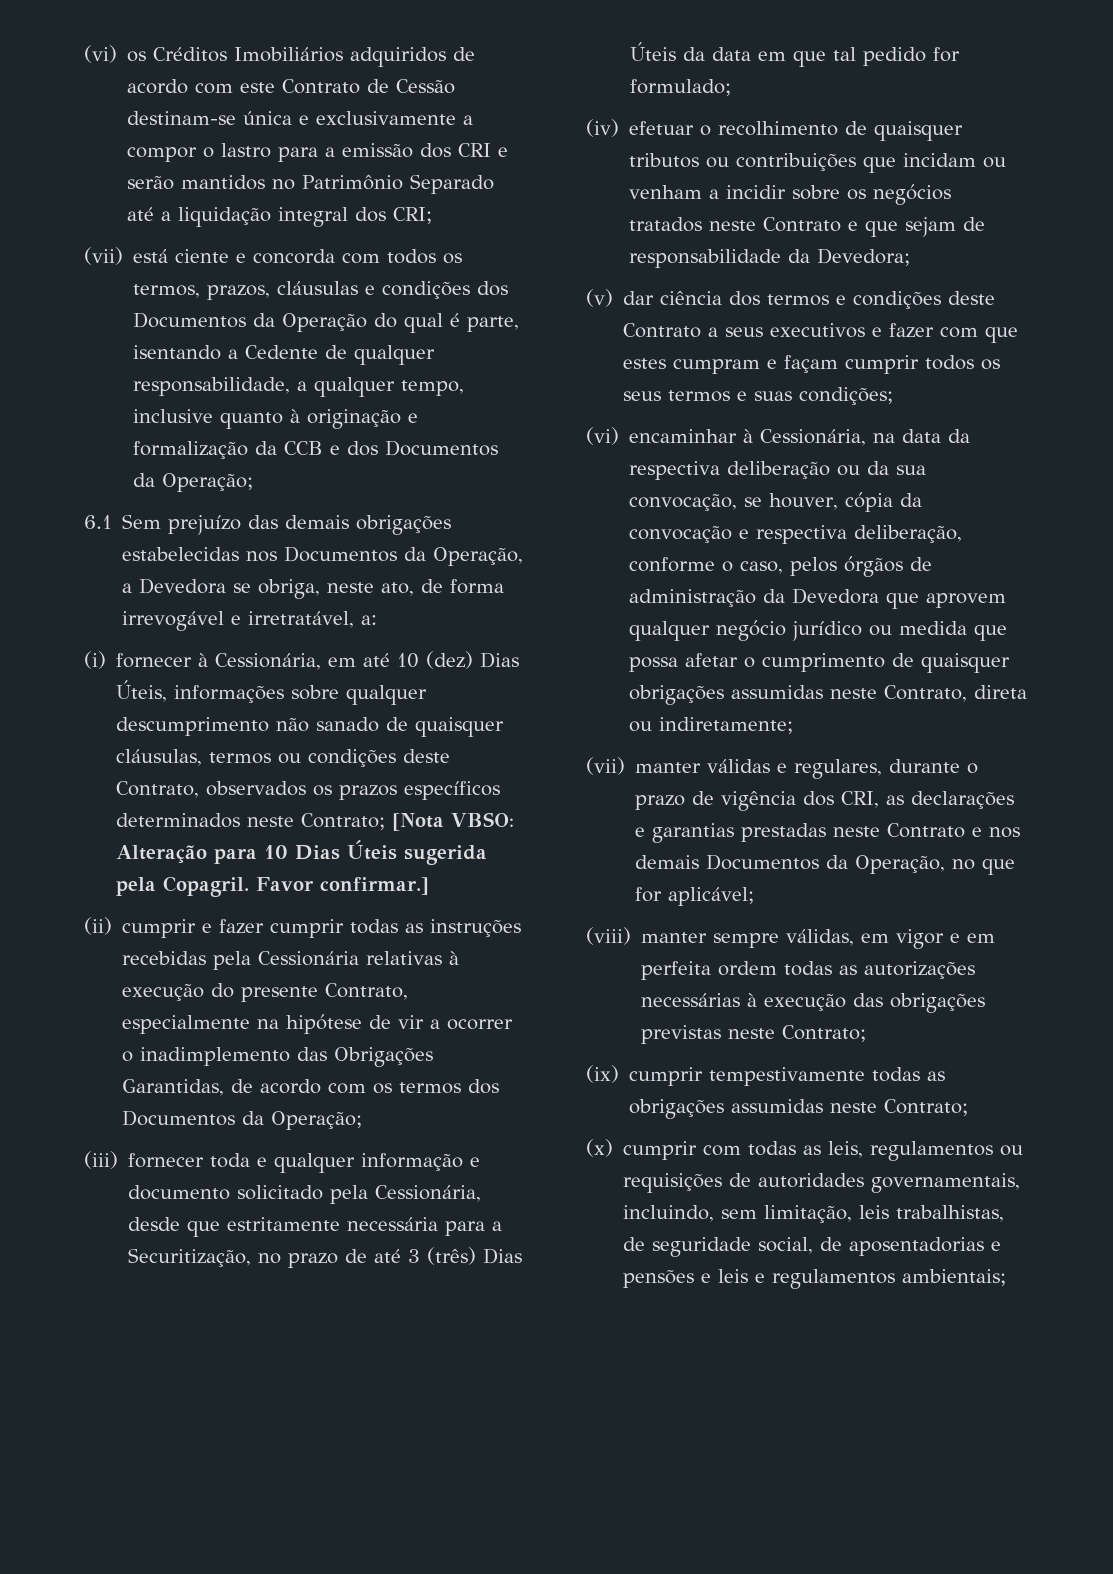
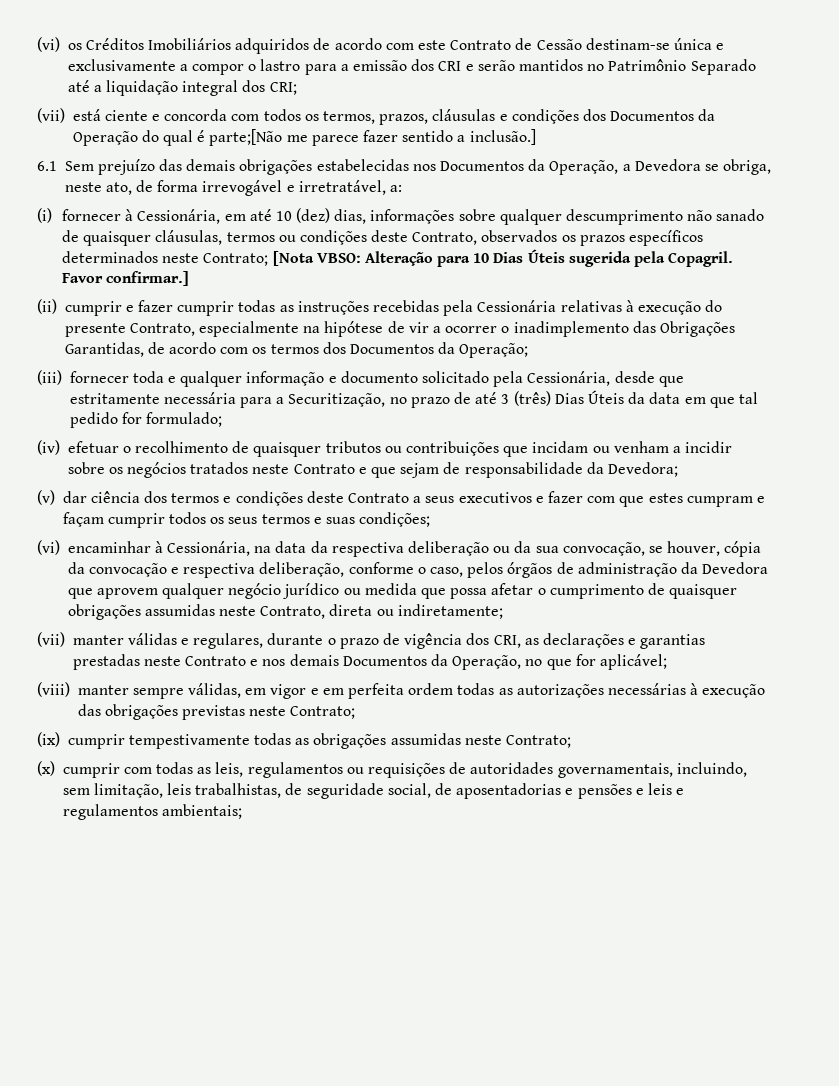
[467,316,520,332] [133,345,436,365] [133,377,465,397] [133,409,419,429] [133,440,499,459] [133,473,254,492] parte, isentando a Cedente de qualquer responsabilidade, a qualquer tempo, inclusive quanto à originação e formalização da CCB e dos Documentos da Operação; -> [209,129,536,146] parte;[Não me parece fazer sentido a inclusão.]
[480,652,520,668] [116,680,168,702] Dias Úteis, -> [334,209,367,224] dias,

